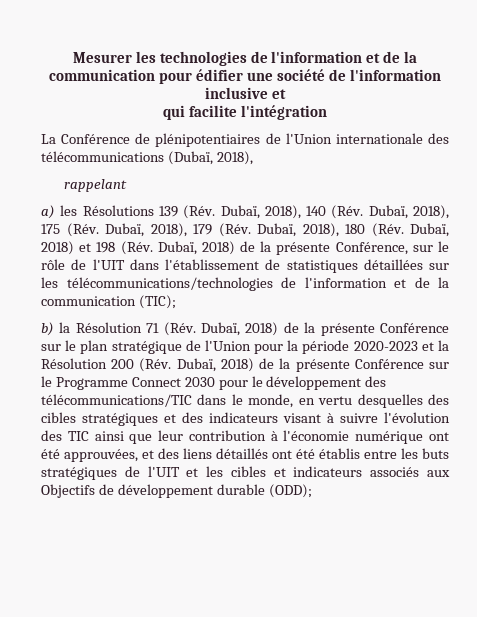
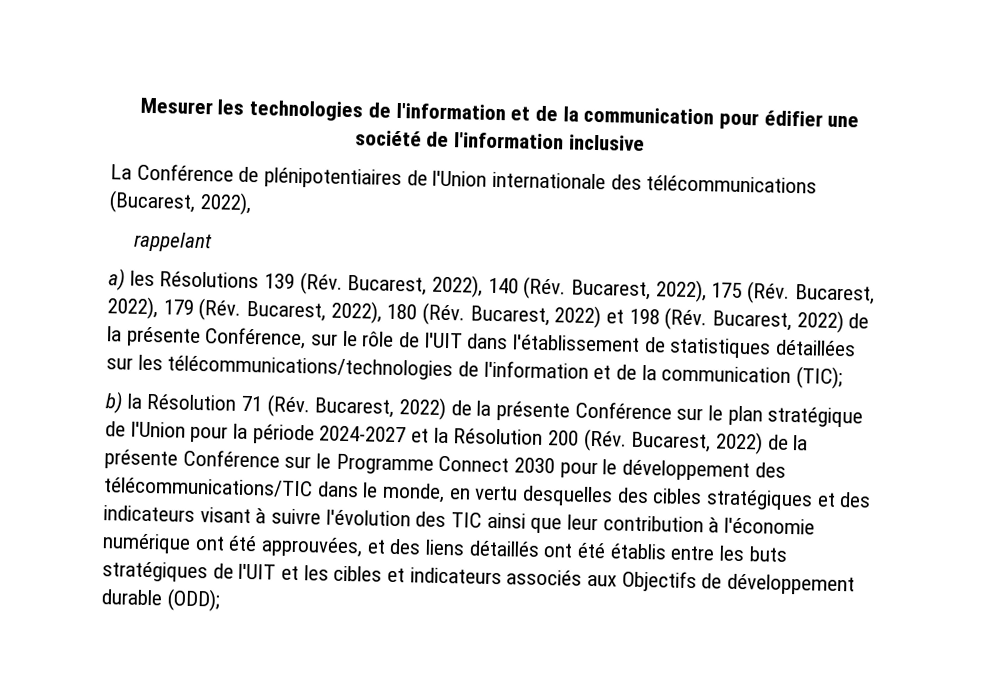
[271,89,286,99] [163,105,327,120] et // qui facilite l'intégration -> (645, 142) none
[167,151,253,165] (Dubaï, 2018), -> [109,190,252,216] (Bucarest, 2022),
[220,205,450,219] [41,223,449,237] [41,241,74,255] Dubaï, 2018), 140 (Rév. Dubaï, 2018), 175 (Rév. Dubaï, 2018), 179 (Rév. Dubaï, 2018), 180 (Rév. Dubaï, 2018) -> [347,274,875,305] [107,296,602,329] Bucarest, 2022), 140 (Rév. Bucarest, 2022), 175 (Rév. Bucarest, 2022), 179 (Rév. Bucarest, 2022), 180 (Rév. Bucarest, 2022)
[157,241,235,255] Dubaï, 2018) -> [712,310,844,334] Bucarest, 2022)
[201,322,279,336] Dubaï, 2018) -> [314,397,447,421] Bucarest, 2022)
[353,341,418,351] 2020-2023 -> [319,425,407,443] 2024-2027
[176,358,254,372] Dubaï, 2018) -> [630,431,764,455] Bucarest, 2022)

